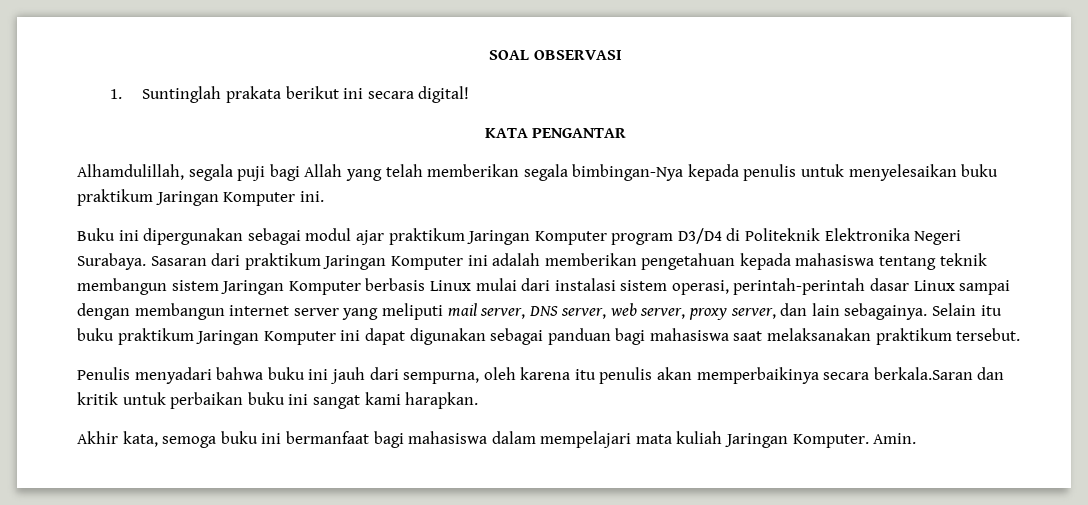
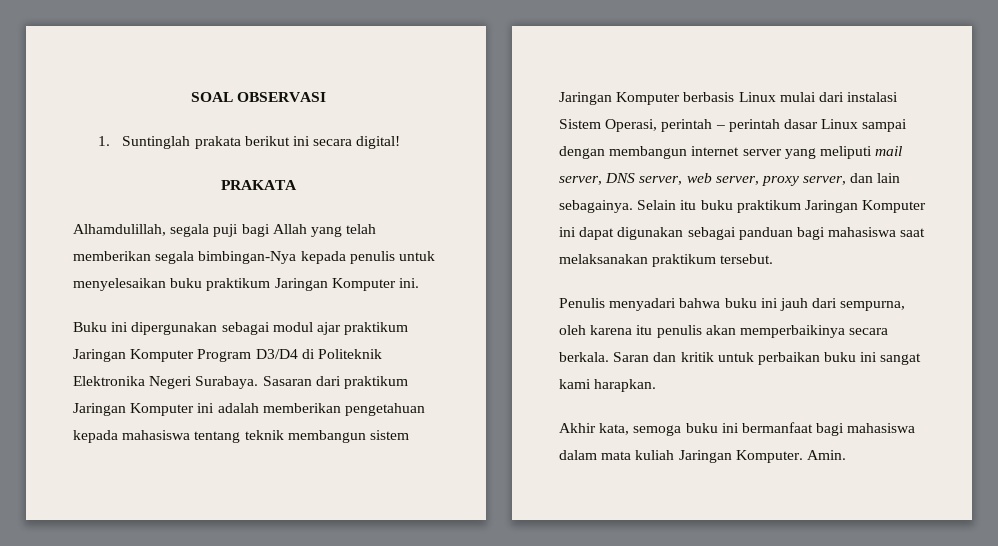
[484,128,627,138] KATA PENGANTAR -> [221,180,297,190] PRAKATA
[611,233,674,245] program -> [197,349,252,362] Program
[620,278,866,295] sistem operasi, perintah-perintah -> [559,119,780,132] Sistem Operasi, perintah – perintah
[873,367,973,380] berkala.Saran -> [559,352,650,362] berkala. Saran
[540,431,632,448] mempelajari -> (597, 455) none

